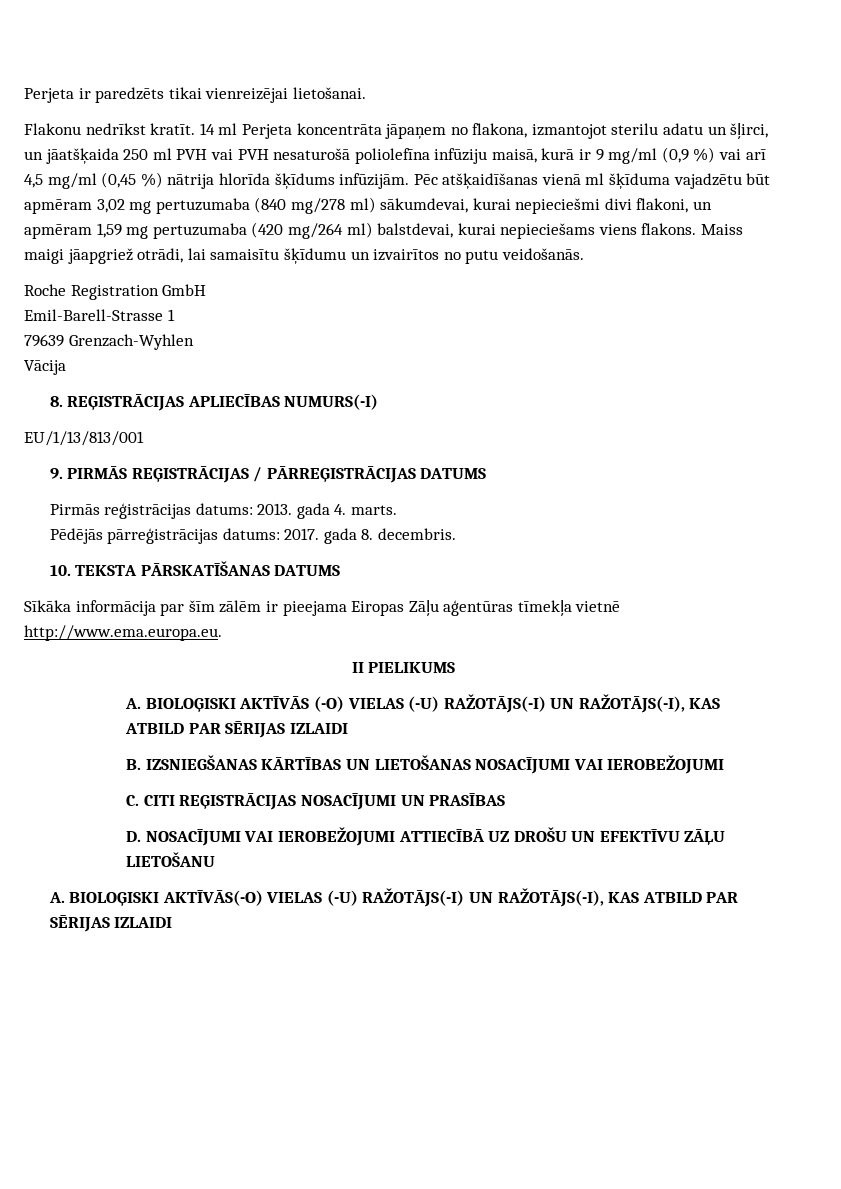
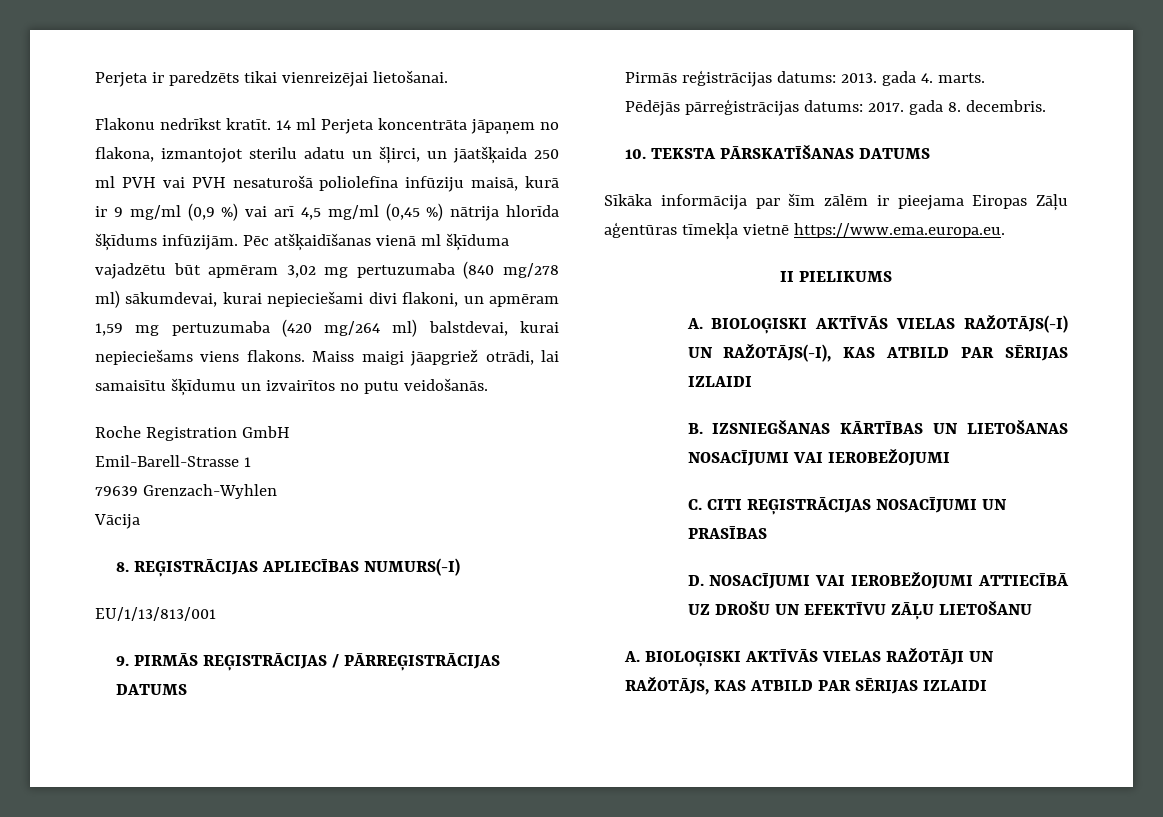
[515,198,601,214] nepieciešmi -> [267,291,364,307] nepieciešami
[24,625,222,641] http://www.ema.europa.eu. -> [793,223,1005,238] https://www.ema.europa.eu.
[313,696,440,712] (-O) VIELAS (-U) -> [896,318,956,329] VIELAS
[162,888,604,907] AKTĪVĀS(-O) VIELAS (-U) RAŽOTĀJS(-I) UN RAŽOTĀJS(-I), -> [744,648,994,665] [624,677,709,695] AKTĪVĀS VIELAS RAŽOTĀJI UN RAŽOTĀJS,

